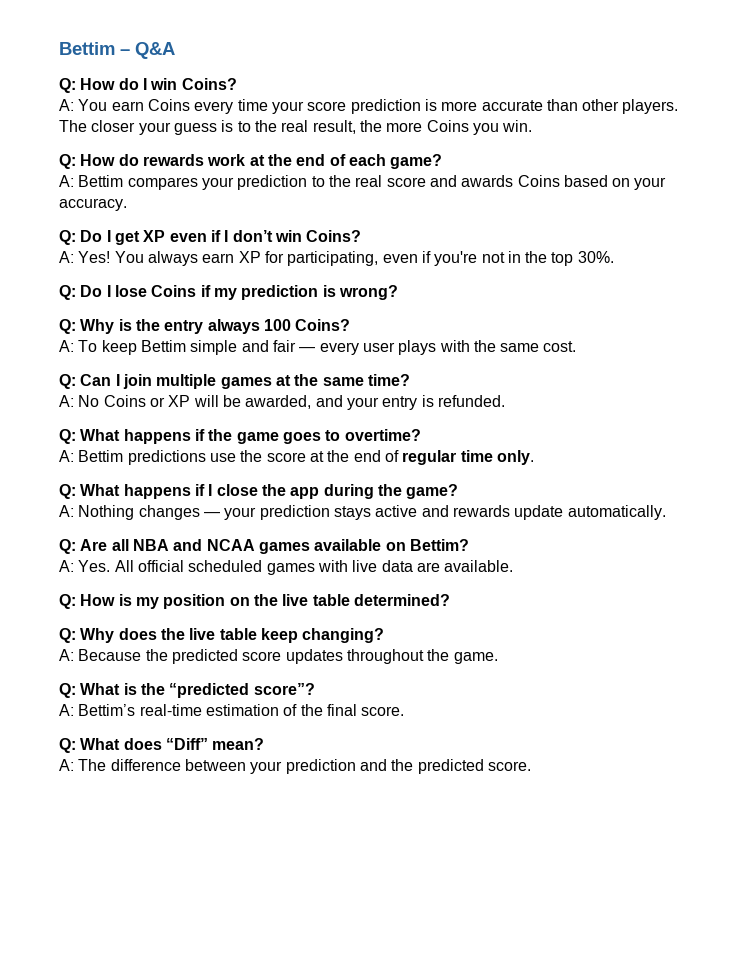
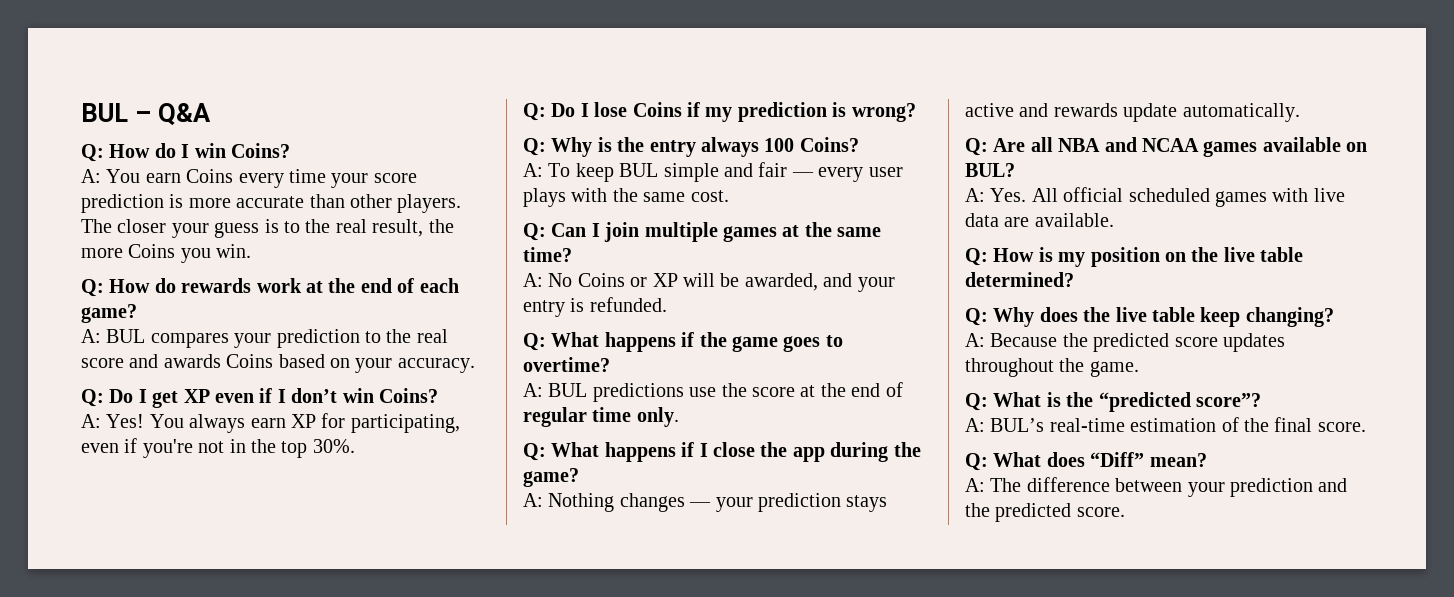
[59,42,115,55] Bettim -> [81,103,128,122] BUL
[78,175,124,187] Bettim -> [106,329,146,343] BUL
[140,340,186,352] Bettim -> [619,163,659,177] BUL
[78,450,124,462] Bettim -> [548,383,588,397] BUL
[409,539,469,551] Bettim? -> [965,163,1015,177] BUL?
[78,704,136,716] Bettim’s -> [990,418,1045,432] BUL’s

